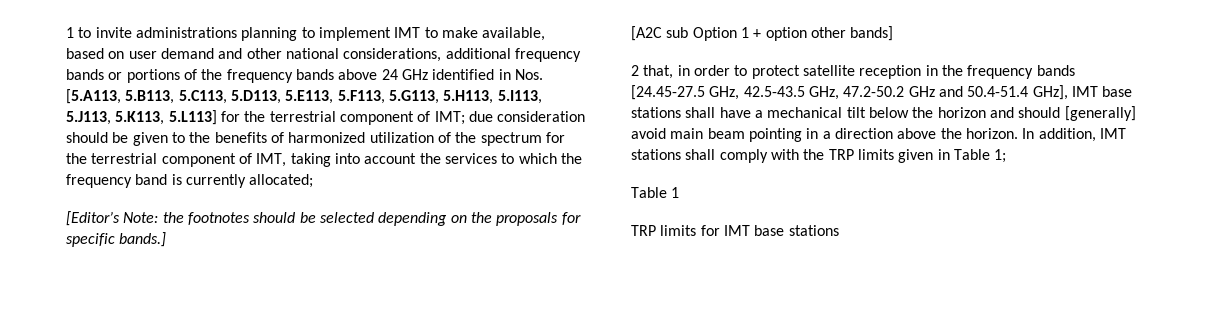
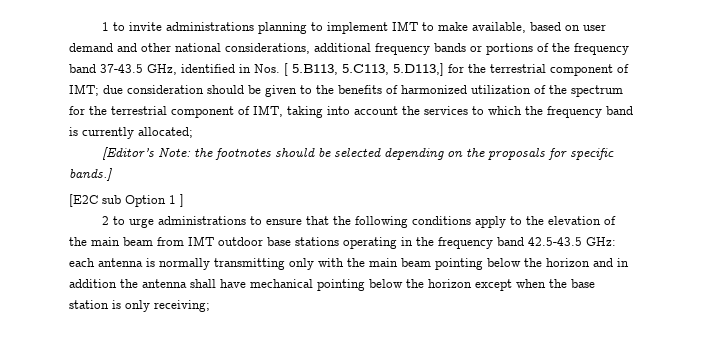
[295,69,428,80] bands above 24 GHz -> [69,64,177,75] band 37-43.5 GHz,
[66,89,121,104] [5.A113, -> [284,63,288,76] [
[230,90,542,104] [66,110,217,125] 5.D113, 5.E113, 5.F113, 5.G113, 5.H113, 5.I113, 5.J113, 5.K113, 5.L113] -> [393,63,444,76] 5.D113,]
[631,26,662,41] [A2C -> [69,194,98,207] [E2C
[753,26,894,41] [631,65,1075,79] [631,85,1133,100] [631,106,1136,121] [631,128,1126,142] [631,149,1007,163] [631,187,680,198] [631,225,839,236] + option other bands] // 2 that, in order to protect satellite reception in the frequency bands [24.45-27.5 GHz, 42.5-43.5 GHz, 47.2-50.2 GHz and 50.4-51.4 GHz], IMT base stations shall have a mechanical tilt below the horizon and should [generally] avoid main beam pointing in a direction above the horizon. In addition, IMT stations shall comply with the TRP limits given in Table 1; // Table 1 // TRP limits for IMT base stations -> [180,194,184,207] [102,216,617,228] [69,236,616,249] [69,258,629,270] [69,279,595,291] [69,300,210,312] ] // 2 to urge administrations to ensure that the following conditions apply to the elevation of the main beam from IMT outdoor base stations operating in the frequency band 42.5-43.5 GHz: each antenna is normally transmitting only with the main beam pointing below the horizon and in addition the antenna shall have mechanical pointing below the horizon except when the base station is only receiving;

